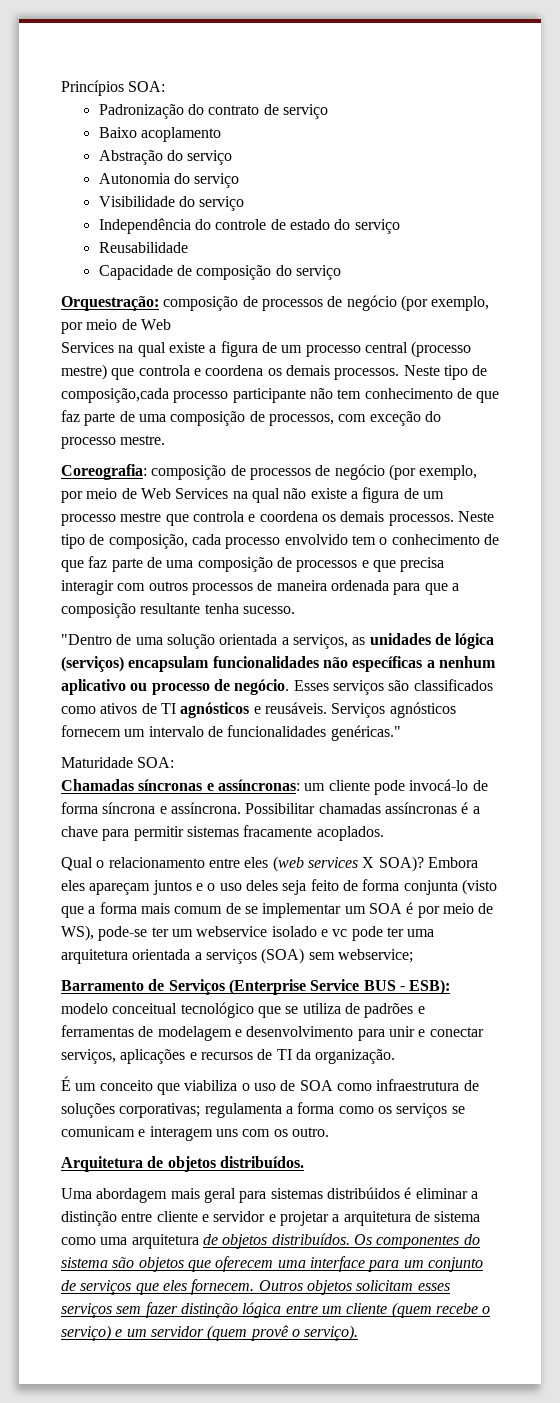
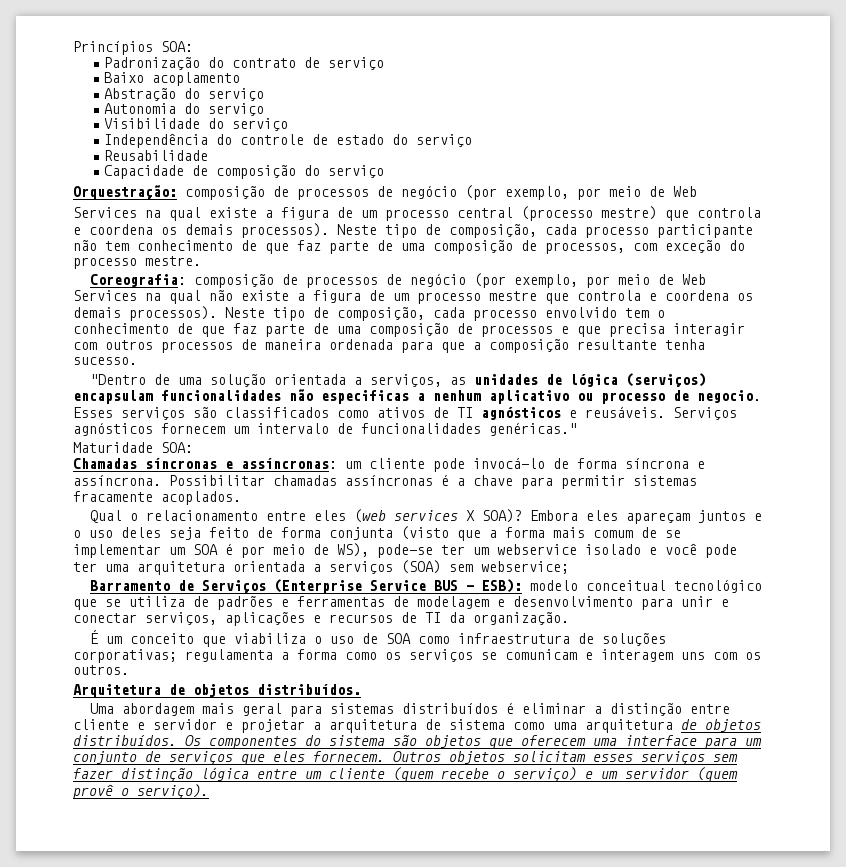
[334,365,488,380] [61,388,169,403] processos. Neste tipo de composição,cada -> [241,223,577,238] processos). Neste tipo de composição, cada
[388,514,454,526] processos. -> [129,306,217,321] processos).
[352,656,423,672] específicas -> [321,390,409,404] especificas
[234,679,290,695] negócio. -> [697,390,761,403] negocio.
[332,929,348,937] vc -> [665,543,697,555] você
[291,1127,329,1137] outro. -> [73,665,129,675] outros.
[326,1187,400,1199] distribúidos -> [402,703,499,714] distribuídos

